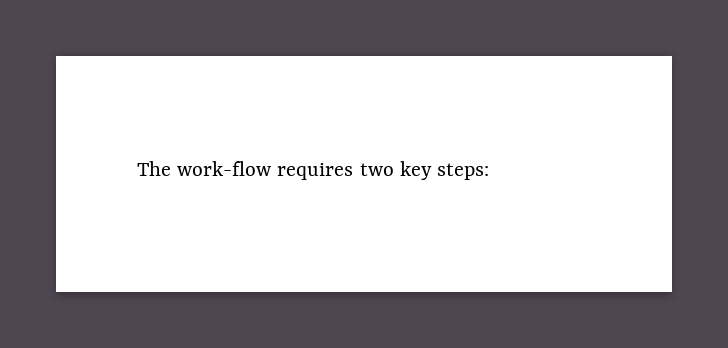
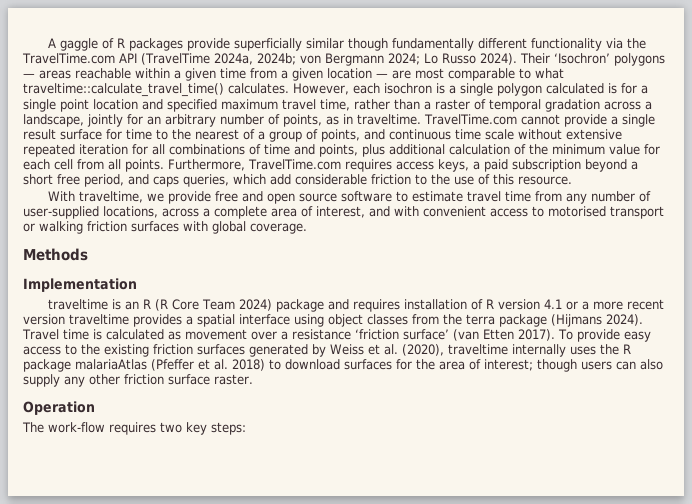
(137, 168) none -> [47,38,646,51] [22,53,665,66] [23,68,564,81] [23,83,648,97] [23,99,652,112] [23,114,655,127] [23,129,622,142] [23,144,660,157] [23,159,638,172] [23,174,572,187] [47,191,651,204] [23,206,664,219] [23,221,307,234] [23,248,88,261] [23,278,137,292] [47,299,664,312] [23,314,643,327] [22,329,651,342] [23,344,631,357] [23,359,663,372] [23,374,253,387] [23,401,95,415] A gaggle of R packages provide superficially similar though fundamentally different functionality via the TravelTime.com API (TravelTime 2024a, 2024b; von Bergmann 2024; Lo Russo 2024). Their ‘Isochron’ polygons — areas reachable within a given time from a given location — are most comparable to what traveltime::calculate_travel_time() calculates. However, each isochron is a single polygon calculated is for a single point location and specified maximum travel time, rather than a raster of temporal gradation across a landscape, jointly for an arbitrary number of points, as in traveltime. TravelTime.com cannot provide a single result surface for time to the nearest of a group of points, and continuous time scale without extensive repeated iteration for all combinations of time and points, plus additional calculation of the minimum value for each cell from all points. Furthermore, TravelTime.com requires access keys, a paid subscription beyond a short free period, and caps queries, which add considerable friction to the use of this resource. // With traveltime, we provide free and open source software to estimate travel time from any number of user-supplied locations, across a complete area of interest, and with convenient access to motorised transport or walking friction surfaces with global coverage. // Methods // Implementation // traveltime is an R (R Core Team 2024) package and requires installation of R version 4.1 or a more recent version traveltime provides a spatial interface using object classes from the terra package (Hijmans 2024). Travel time is calculated as movement over a resistance ‘friction surface’ (van Etten 2017). To provide easy access to the existing friction surfaces generated by Weiss et al. (2020), traveltime internally uses the R package malariaAtlas (Pfeffer et al. 2018) to download surfaces for the area of interest; though users can also supply any other friction surface raster. // Operation //

